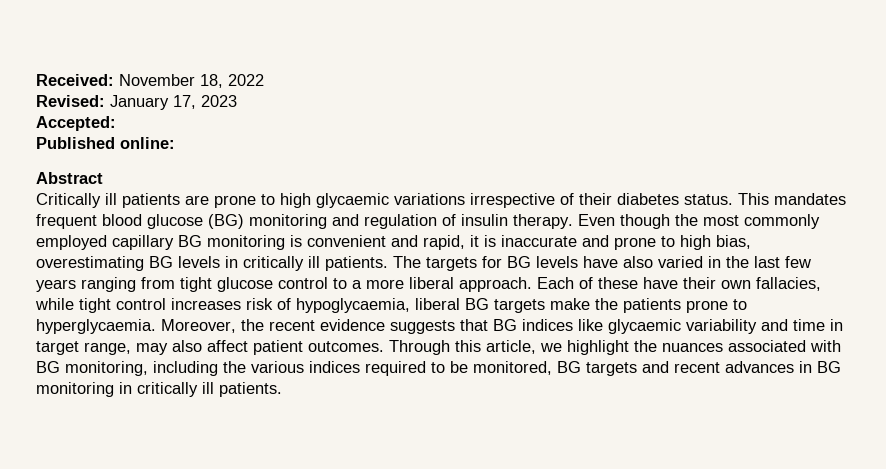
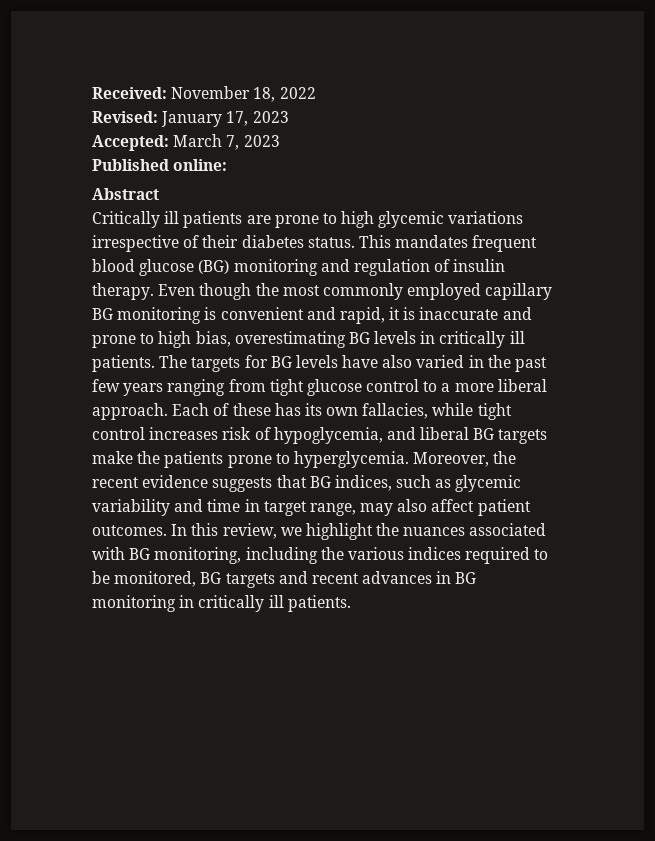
(116, 123) none -> [173,134,280,150] March 7, 2023
[316,193,389,208] glycaemic -> [378,211,445,228] glycemic
[754,256,780,268] last -> [515,357,548,372] past
[643,277,716,289] have their -> [274,403,322,416] has its
[296,298,410,313] hypoglycaemia, -> [273,427,416,444] hypoglycemia, and
[36,319,156,334] hyperglycaemia. -> [293,451,409,468] hyperglycemia.
[522,319,681,334] indices like glycaemic -> [334,475,522,492] indices, such as glycemic
[389,340,536,355] Through this article, -> [171,523,277,539] In this review,

